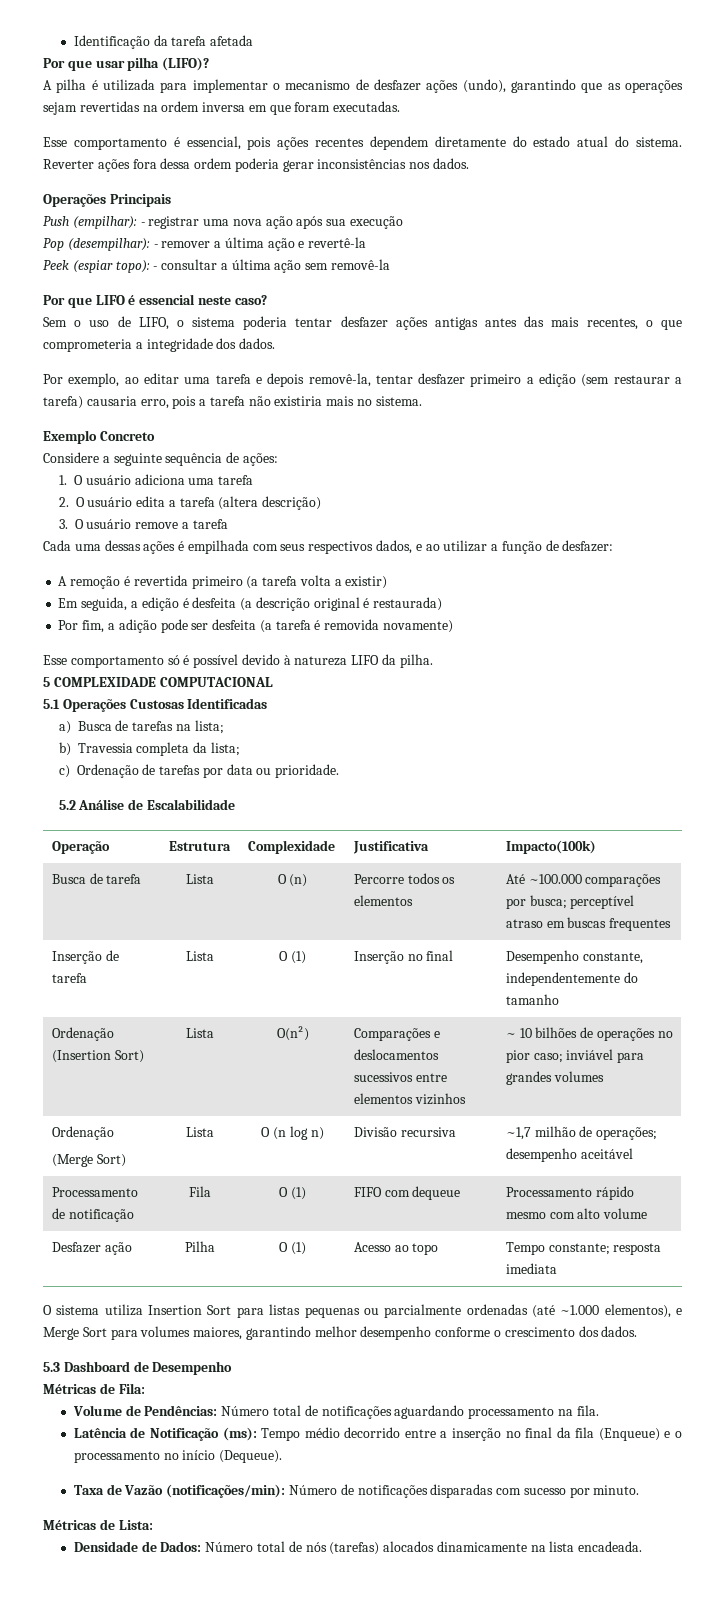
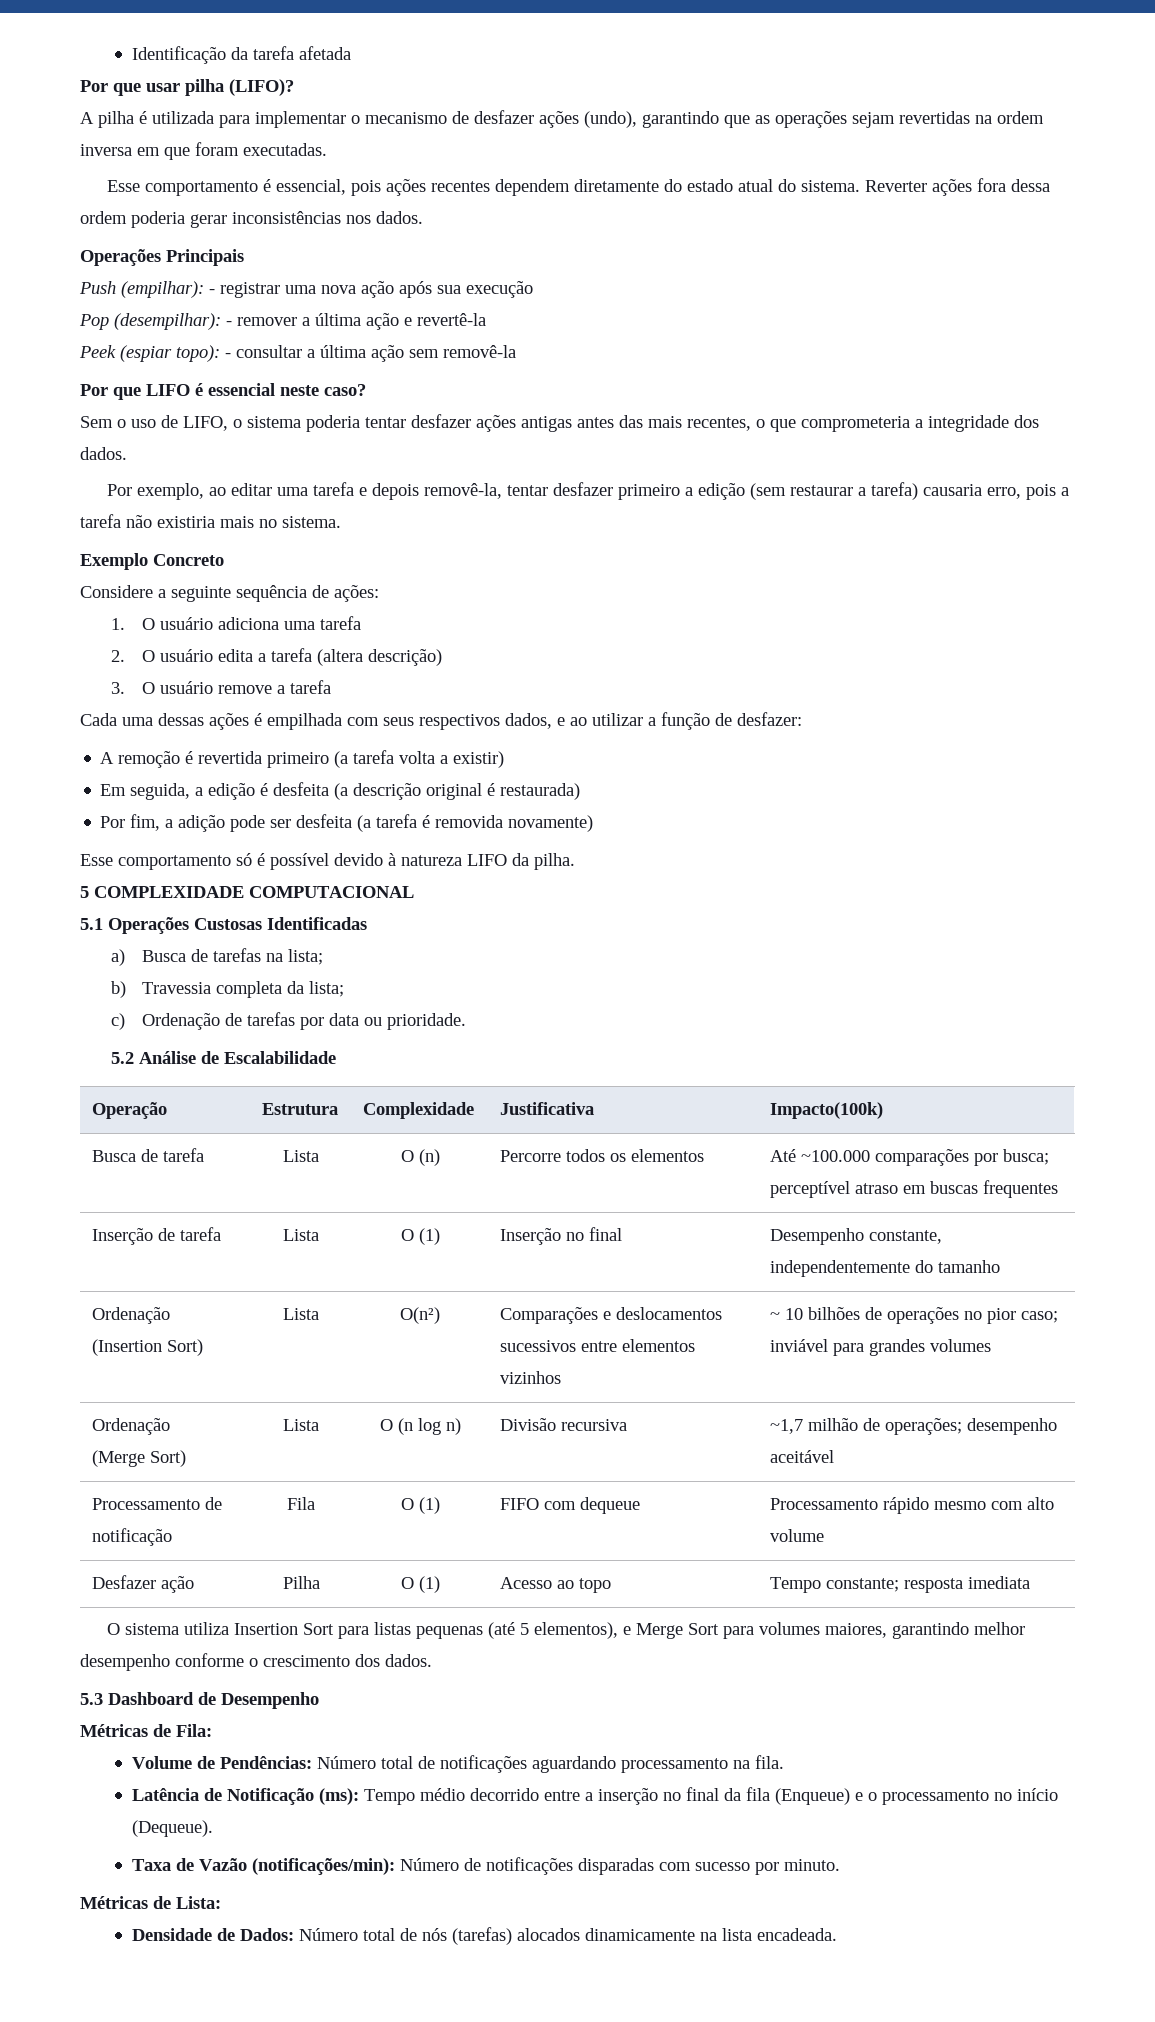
[363,1304,600,1318] ou parcialmente ordenadas (até ~1.000 -> [488,1622,530,1639] (até 5

